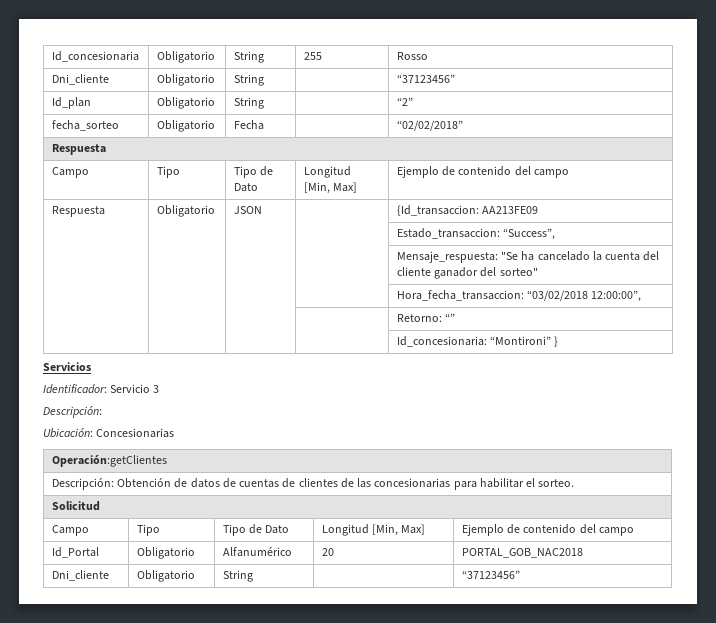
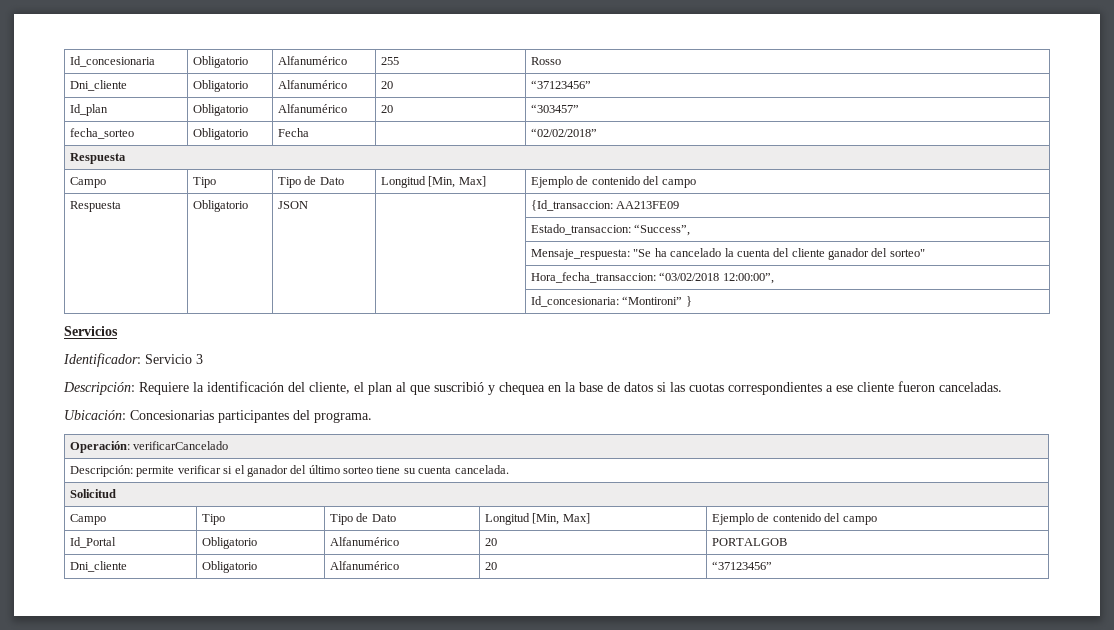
[233,51,264,63] String -> [278,56,348,65] Alfanumérico
[233,74,264,86] String | -> [278,80,348,89] [381,81,394,89] Alfanumérico | 20
[233,97,264,109] [396,97,413,106] String | | “2” -> [278,104,348,113] [381,105,394,113] [531,104,580,113] Alfanumérico | 20 | “303457”
[396,313,456,322] // | | | | Retorno: “” -> (774, 278) none
[43,428,175,438] [51,455,167,467] [51,478,575,490] // Ubicación: Concesionarias // Operación:getClientes // Descripción: Obtención de datos de cuentas de clientes de las concesionarias para habilitar el sorteo. -> [139,381,1002,395] [64,410,372,423] [70,441,229,453] [70,465,509,477] Requiere la identificación del cliente, el plan al que suscribió y chequea en la base de datos si las cuotas correspondientes a ese cliente fueron canceladas. // Ubicación: Concesionarias participantes del programa. // Operación: verificarCancelado // Descripción: permite verificar si el ganador del último sorteo tiene su cuenta cancelada.
[461,548,583,558] [51,570,109,581] [136,570,195,582] [222,570,253,582] PORTAL_GOB_NAC2018 // Dni_cliente | Obligatorio | String | -> [712,538,788,546] [70,561,128,572] [202,561,258,573] [330,561,400,570] [485,562,498,570] PORTALGOB // Dni_cliente | Obligatorio | Alfanumérico | 20

